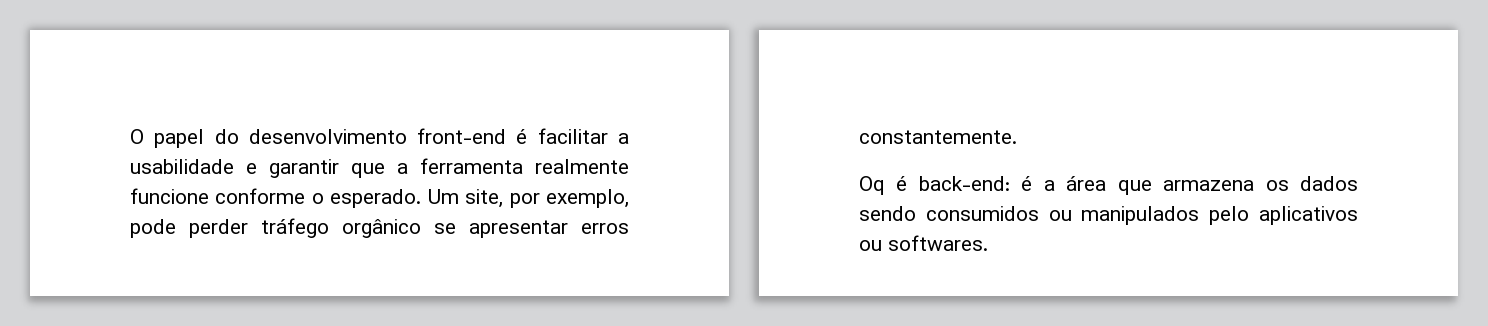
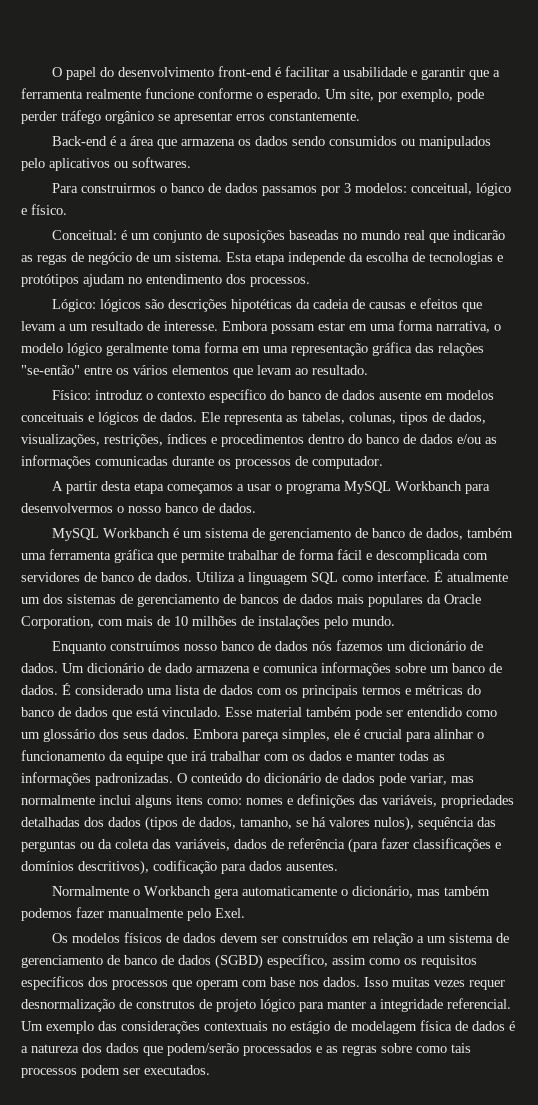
[859,176,1010,195] Oq é back-end: -> [51,136,107,146] Back-end
(988, 243) none -> [51,183,511,196] [21,204,67,215] [51,230,505,243] [21,252,503,265] [21,274,310,287] [51,298,482,312] [21,320,501,334] [21,342,484,356] [21,365,368,378] [51,389,494,403] [21,412,486,425] [21,434,497,447] [21,455,383,469] [51,481,490,494] [21,503,256,513] [51,528,513,541] [21,549,488,563] [21,570,508,585] [21,594,481,607] [21,616,395,629] [51,640,483,654] [21,662,502,676] [21,683,481,698] [21,707,497,720] [21,729,484,742] [21,750,445,764] [21,772,474,786] [21,794,514,808] [21,816,496,831] [21,838,501,853] [21,860,338,875] [51,886,490,899] [21,907,245,921] [51,932,509,946] [21,954,477,969] [21,976,505,990] [21,998,511,1012] [21,1020,515,1034] [21,1043,471,1056] [21,1065,210,1078] // Para construirmos o banco de dados passamos por 3 modelos: conceitual, lógico e físico. // Conceitual: é um conjunto de suposições baseadas no mundo real que indicarão as regas de negócio de um sistema. Esta etapa independe da escolha de tecnologias e protótipos ajudam no entendimento dos processos. // Lógico: lógicos são descrições hipotéticas da cadeia de causas e efeitos que levam a um resultado de interesse. Embora possam estar em uma forma narrativa, o modelo lógico geralmente toma forma em uma representação gráfica das relações "se-então" entre os vários elementos que levam ao resultado. // Físico: introduz o contexto específico do banco de dados ausente em modelos conceituais e lógicos de dados. Ele representa as tabelas, colunas, tipos de dados, visualizações, restrições, índices e procedimentos dentro do banco de dados e/ou as informações comunicadas durante os processos de computador. // A partir desta etapa começamos a usar o programa MySQL Workbanch para desenvolvermos o nosso banco de dados. // MySQL Workbanch é um sistema de gerenciamento de banco de dados, também uma ferramenta gráfica que permite trabalhar de forma fácil e descomplicada com servidores de banco de dados. Utiliza a linguagem SQL como interface. É atualmente um dos sistemas de gerenciamento de bancos de dados mais populares da Oracle Corporation, com mais de 10 milhões de instalações pelo mundo. // Enquanto construímos nosso banco de dados nós fazemos um dicionário de dados. Um dicionário de dado armazena e comunica informações sobre um banco de dados. É considerado uma lista de dados com os principais termos e métricas do banco de dados que está vinculado. Esse material também pode ser entendido como um glossário dos seus dados. Embora pareça simples, ele é crucial para alinhar o funcionamento da equipe que irá trabalhar com os dados e manter todas as informações padronizadas. O conteúdo do dicionário de dados pode variar, mas normalmente inclui alguns itens como: nomes e definições das variáveis, propriedades detalhadas dos dados (tipos de dados, tamanho, se há valores nulos), sequência das perguntas ou da coleta das variáveis, dados de referência (para fazer classificações e domínios descritivos), codificação para dados ausentes. // Normalmente o Workbanch gera automaticamente o dicionário, mas também podemos fazer manualmente pelo Exel. // Os modelos físicos de dados devem ser construídos em relação a um sistema de gerenciamento de banco de dados (SGBD) específico, assim como os requisitos específicos dos processos que operam com base nos dados. Isso muitas vezes requer desnormalização de construtos de projeto lógico para manter a integridade referencial. Um exemplo das considerações contextuais no estágio de modelagem física de dados é a natureza dos dados que podem/serão processados e as regras sobre como tais processos podem ser executados.

